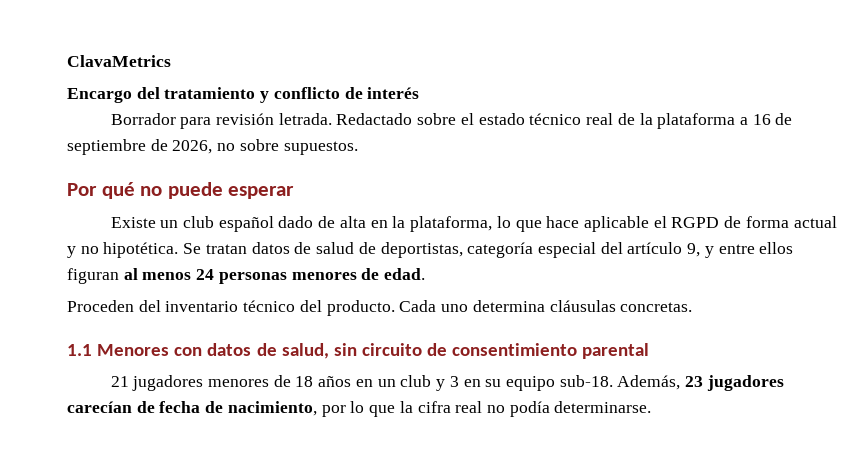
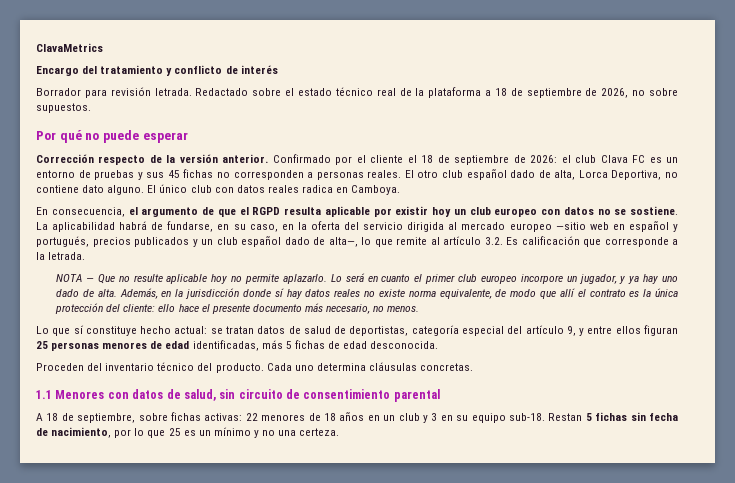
[752,114,771,125] 16 -> [494,88,507,96] 18
[110,217,156,228] Existe -> [36,154,679,165] [36,169,678,180] [36,184,401,195] [36,206,678,217] [36,221,678,232] [36,236,198,247] Corrección respecto de la versión anterior. Confirmado por el cliente el 18 de septiembre de 2026: el club Clava FC es un entorno de pruebas y sus 45 fichas no corresponden a personas reales. El otro club español dado de alta, Lorca Deportiva, no contiene dato alguno. El único club con datos reales radica en Camboya. // En consecuencia, el argumento de que el RGPD resulta aplicable por existir hoy un club europeo con datos no se sostiene. La aplicabilidad habrá de fundarse, en su caso, en la oferta del servicio dirigida al mercado europeo —sitio web en español y portugués, precios publicados y
[339,216,837,232] [67,242,202,258] alta en la plataforma, lo que hace aplicable el RGPD de forma actual y no hipotética. Se -> [328,236,678,247] [36,252,86,260] [56,273,679,284] [56,288,678,299] [55,303,420,314] [36,325,223,336] alta—, lo que remite al artículo 3.2. Es calificación que corresponde a la letrada. // NOTA — Que no resulte aplicable hoy no permite aplazarlo. Lo será en cuanto el primer club europeo incorpore un jugador, y ya hay uno dado de alta. Además, en la jurisdicción donde sí hay datos reales no existe norma equivalente, de modo que allí el contrato es la única protección del cliente: ello hace el presente documento más necesario, no menos. // Lo que sí constituye hecho actual: se
[123,268,426,284] al menos 24 personas menores de edad. -> [36,340,439,351] 25 personas menores de edad identificadas, más 5 fichas de edad desconocida.
[110,375,204,391] 21 jugadores -> [36,412,258,423] A 18 de septiembre, sobre fichas activas: 22
[617,375,784,391] [67,401,155,413] Además, 23 jugadores carecían de -> [548,412,646,421] Restan 5 fichas sin
[399,401,652,417] la cifra real no podía determinarse. -> [168,427,340,438] 25 es un mínimo y no una certeza.

